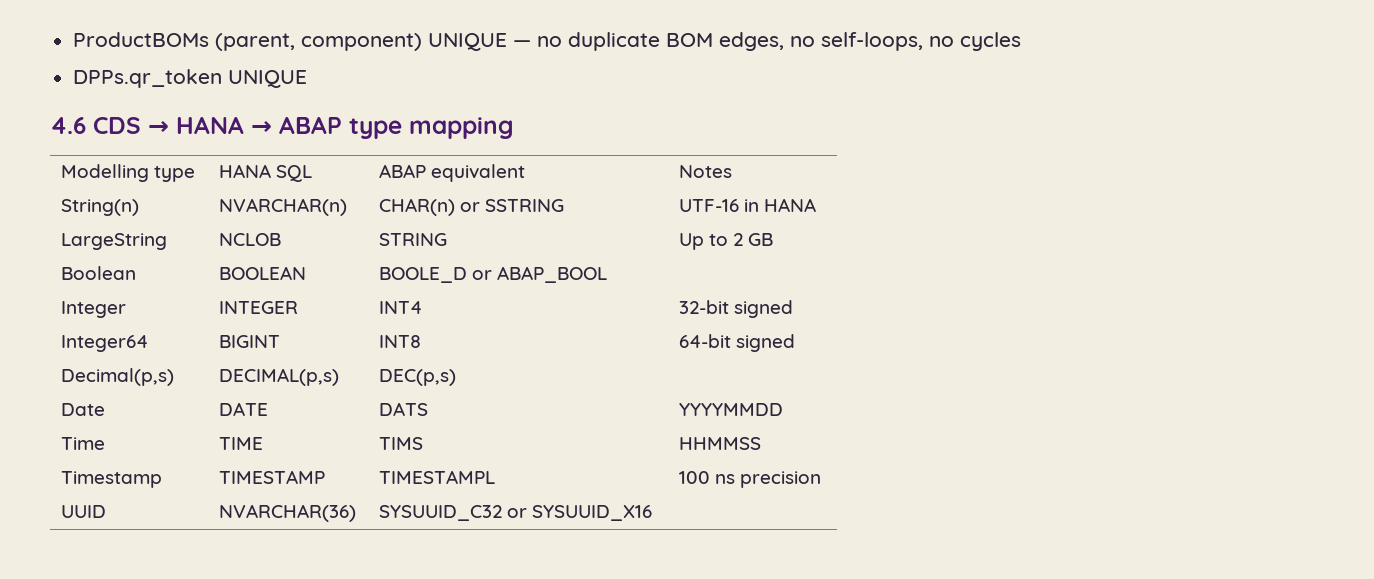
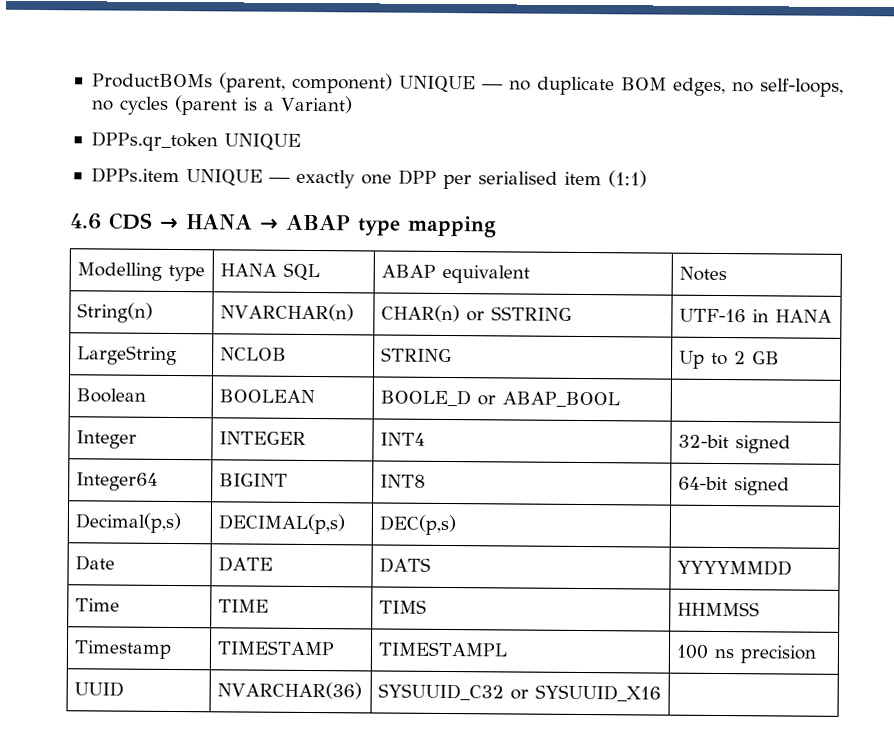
[73,69,308,88] // DPPs.qr_token UNIQUE -> [173,94,353,116] [90,131,301,152] [90,167,647,190] (parent is a Variant) // DPPs.qr_token UNIQUE // DPPs.item UNIQUE — exactly one DPP per serialised item (1:1)

